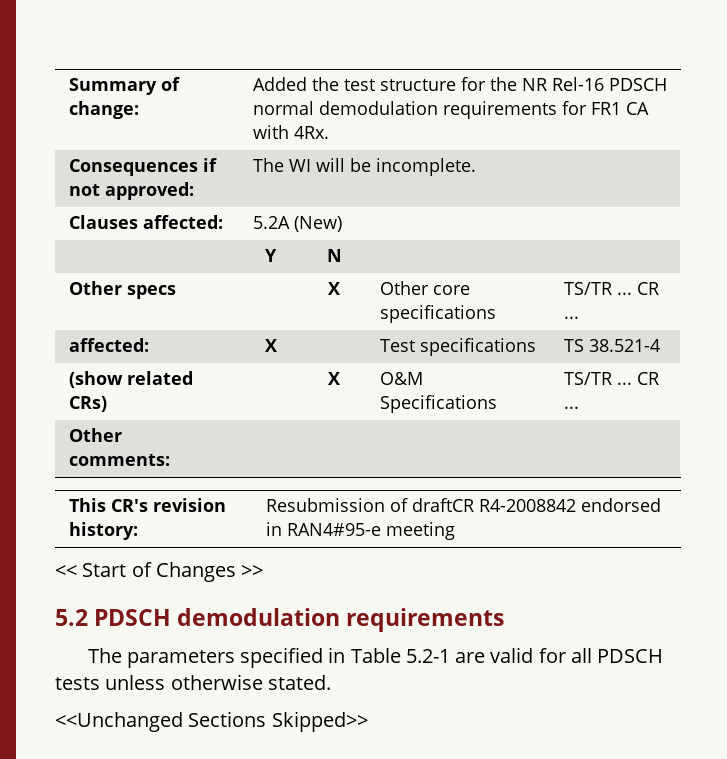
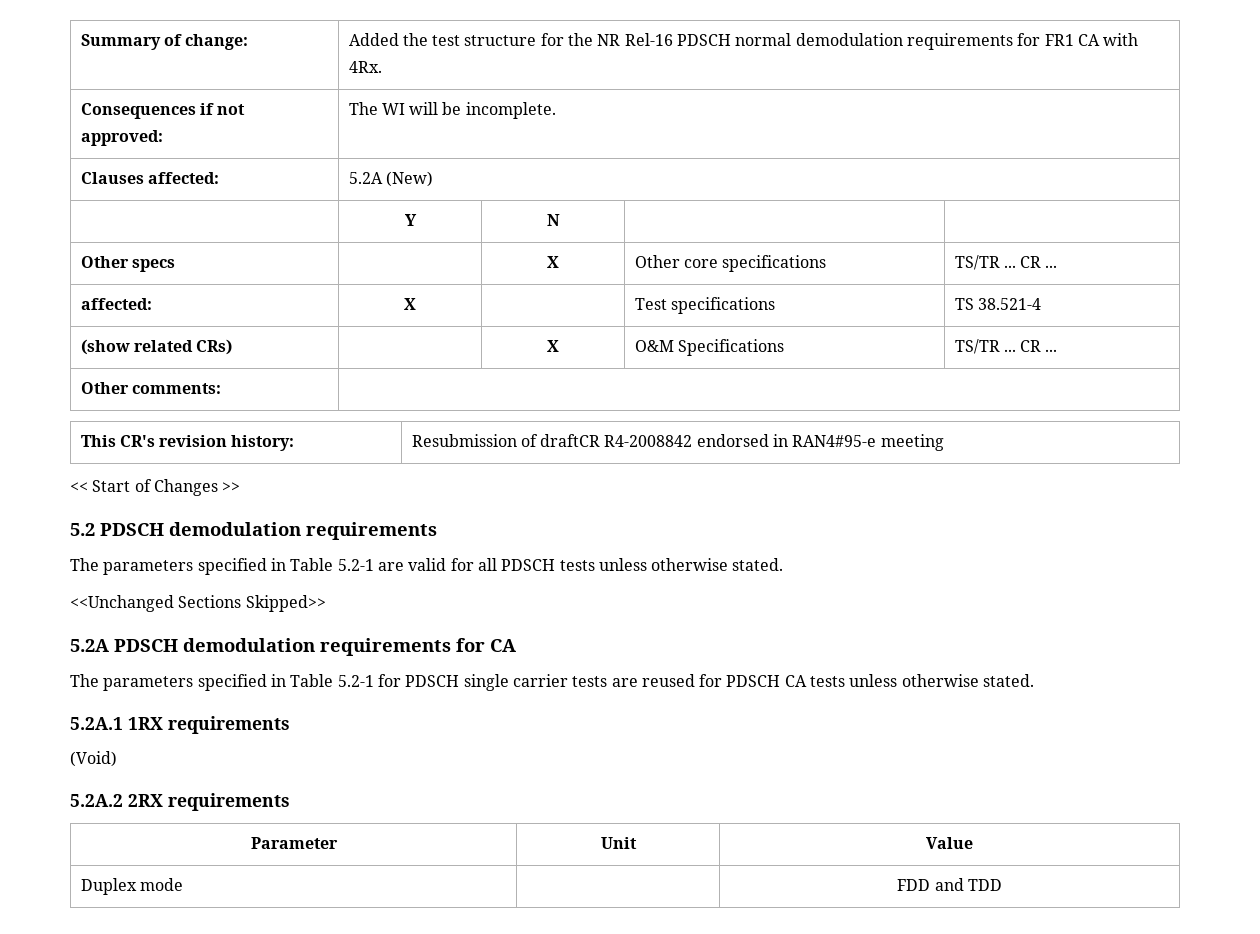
(368, 721) none -> [70,638,516,656] [70,674,1035,691] [70,716,290,734] [70,751,117,767] [70,793,290,811] [250,837,338,849] [600,837,637,849] [926,837,974,849] [80,878,183,895] [897,878,1002,891] // 5.2A PDSCH demodulation requirements for CA // The parameters specified in Table 5.2-1 for PDSCH single carrier tests are reused for PDSCH CA tests unless otherwise stated. // 5.2A.1 1RX requirements // (Void) // 5.2A.2 2RX requirements // Parameter | Unit | Value // Duplex mode | | FDD and TDD

